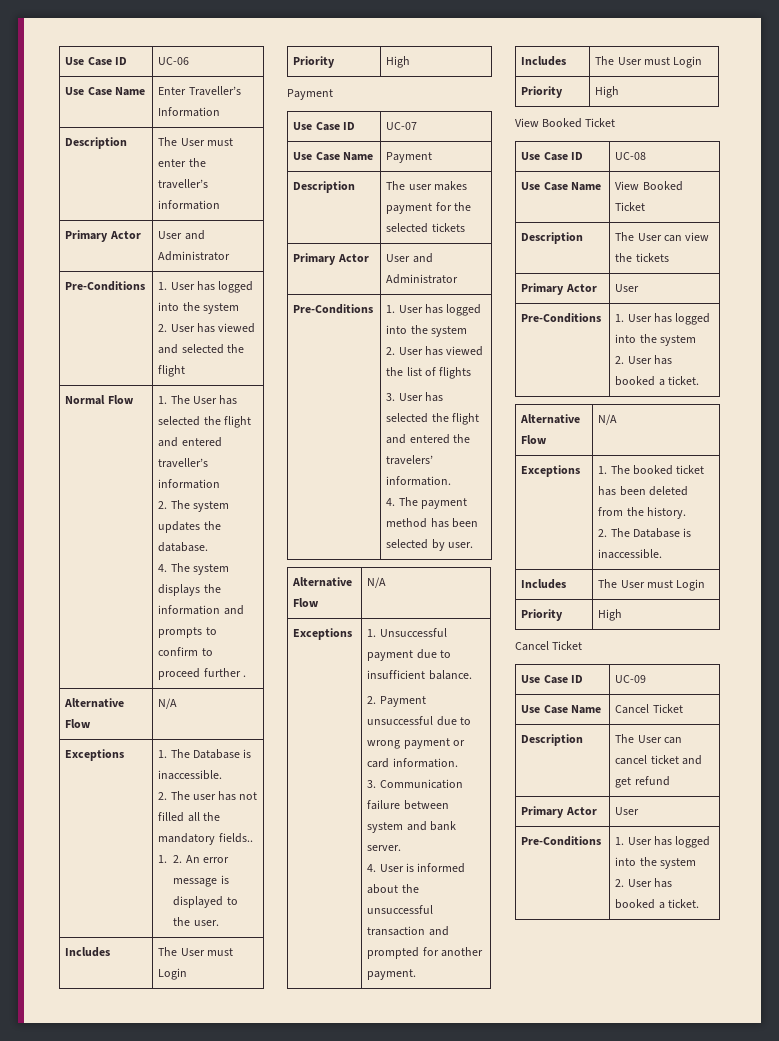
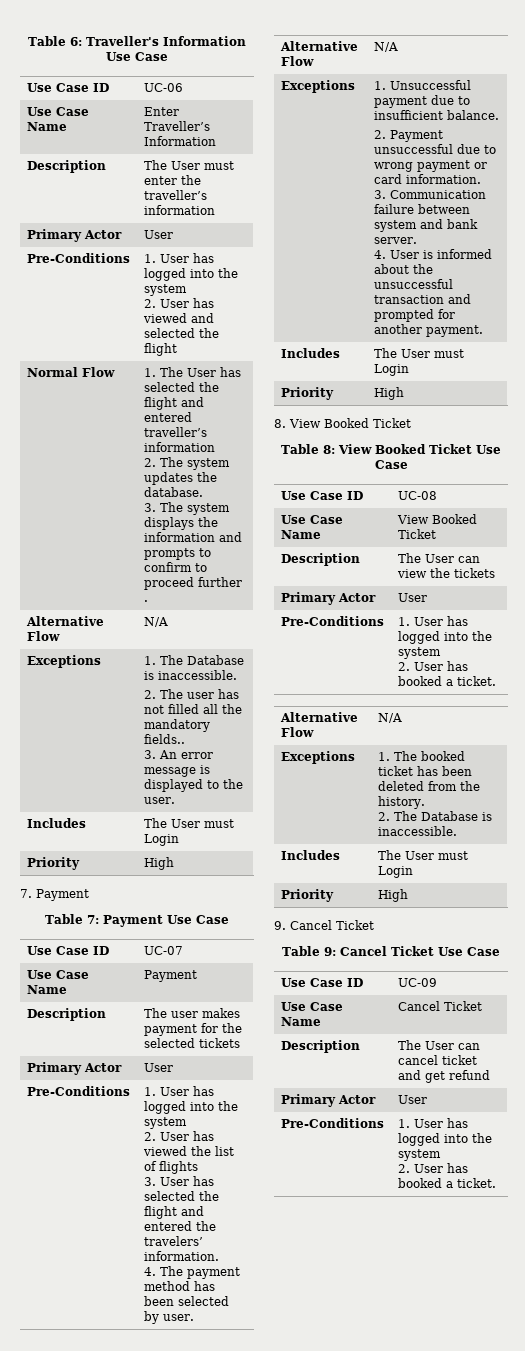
(65, 61) none -> [28,36,246,46] [106,52,168,61] Table 6: Traveller's Information Use Case //
[184,230,205,240] [158,251,231,261] and Administrator -> (173, 234) none
[158,564,168,572] 4. -> [143,503,156,512] 3.
[158,855,183,863] 1. 2. -> [143,750,156,759] 3.
[287,89,333,100] Payment -> [20,889,89,901] [45,914,229,927] 7. Payment // Table 7: Payment Use Case
[412,253,433,263] [386,274,459,284] and Administrator -> (173, 1067) none
[515,118,616,128] View Booked Ticket -> [274,418,411,428] [281,444,501,454] [374,460,408,469] 8. View Booked Ticket // Table 8: View Booked Ticket Use Case
[515,641,583,651] Cancel Ticket -> [274,920,374,930] [282,946,500,956] 9. Cancel Ticket // Table 9: Cancel Ticket Use Case

